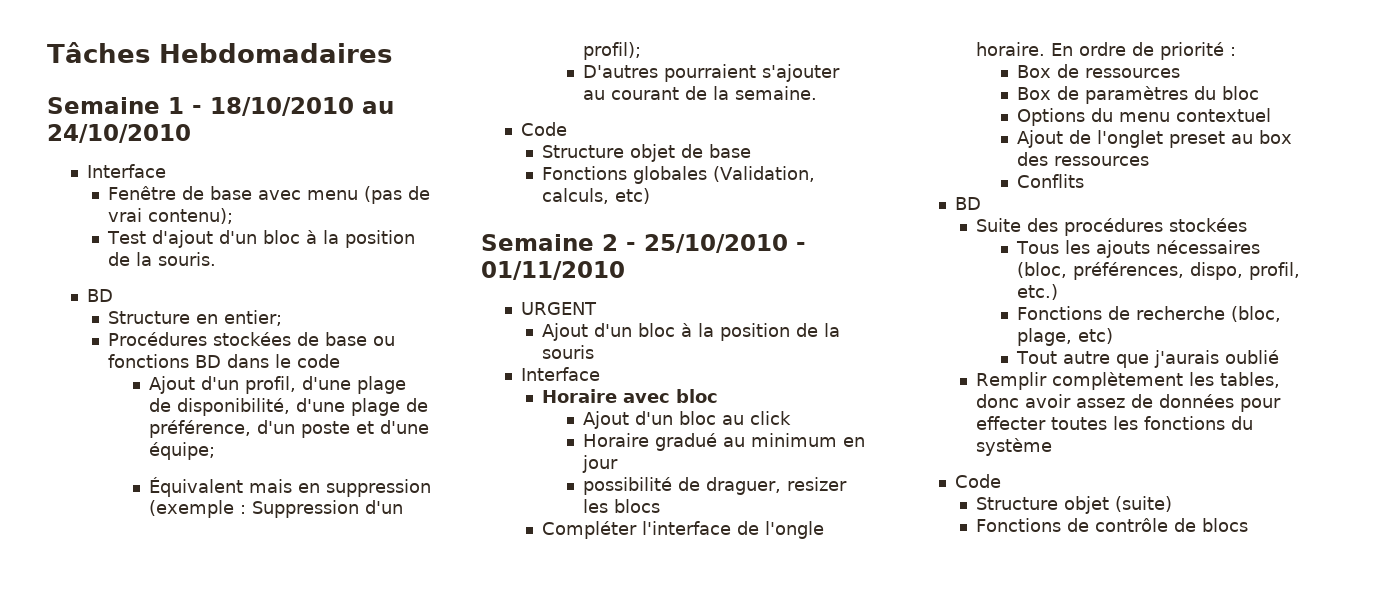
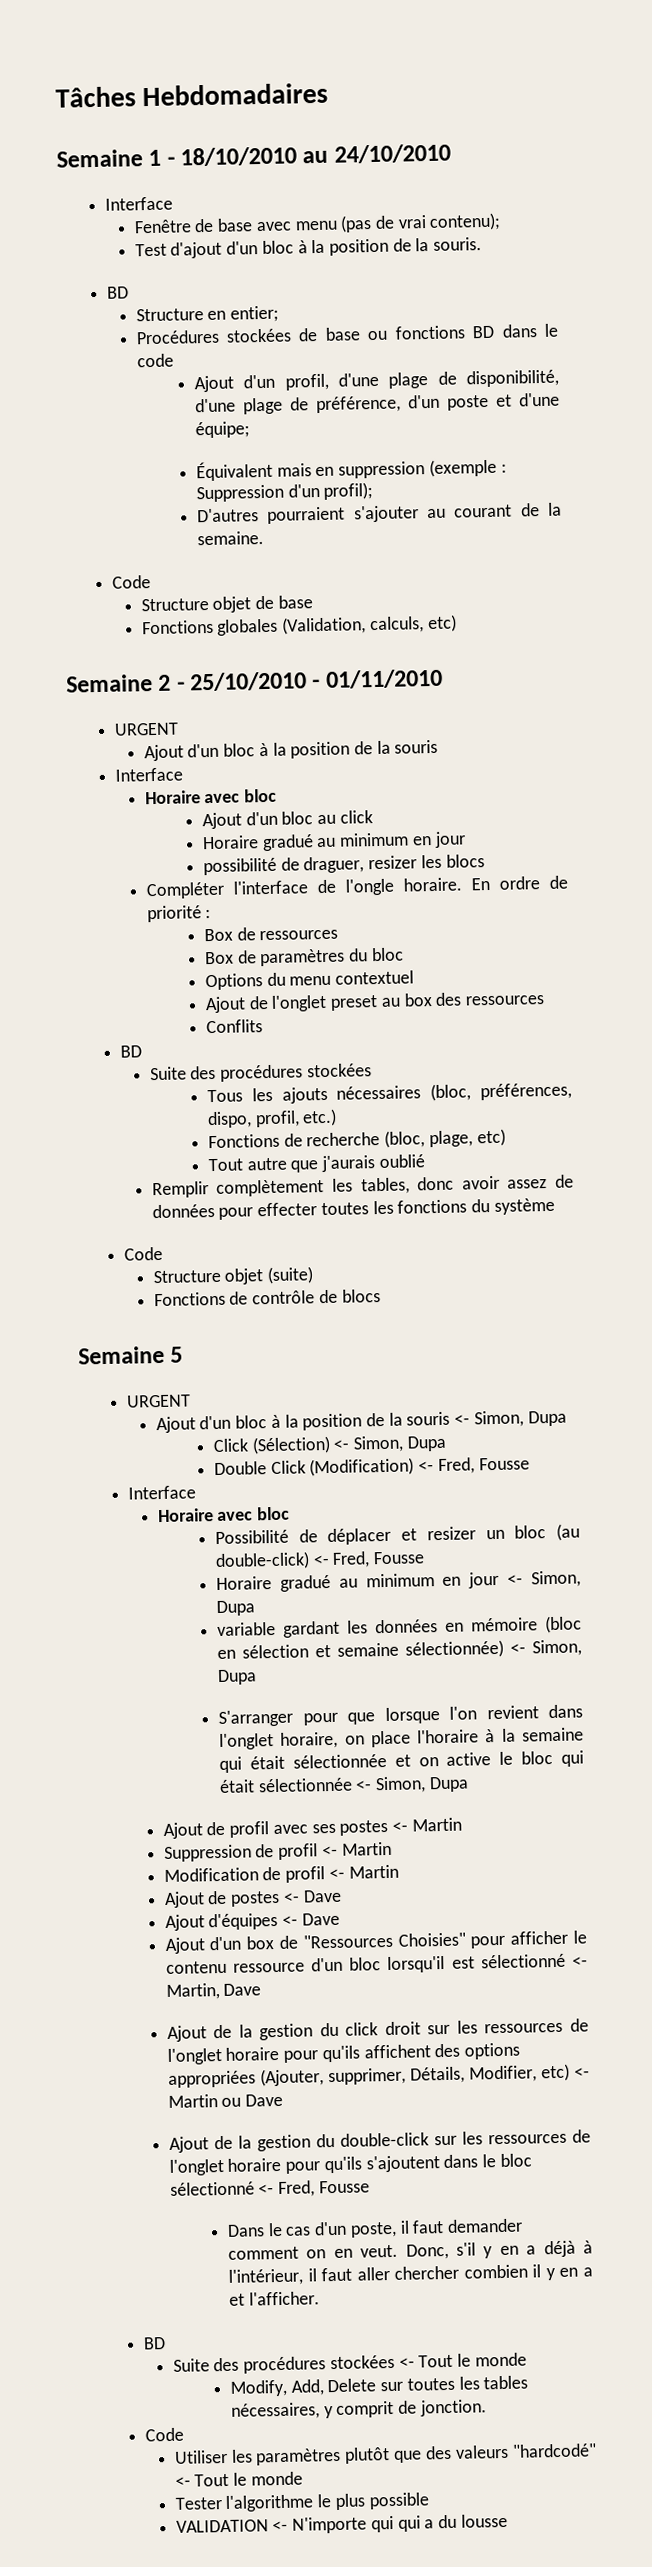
(1248, 525) none -> [78,1345,184,1365] [125,1394,191,1408] [155,1410,567,1434] [213,1435,447,1455] [214,1457,530,1477] [127,1485,196,1500] [157,1506,291,1523] [215,1523,580,1546] [215,1551,426,1571] [216,1570,581,1592] [216,1600,256,1617] [217,1615,582,1638] [217,1639,582,1660] [217,1669,258,1686] [218,1704,583,1727] [219,1727,584,1750] [219,1750,585,1773] [219,1776,469,1794] [162,1817,462,1840] [163,1841,392,1863] [163,1864,399,1883] [163,1889,342,1909] [164,1912,340,1932] [164,1930,587,1955] [165,1953,588,1974] [165,1983,262,2000] [166,2018,589,2042] [166,2042,520,2065] [167,2063,590,2088] [167,2093,284,2108] [168,2129,592,2153] [168,2153,532,2176] [169,2180,370,2198] [227,2218,524,2238] [228,2240,593,2260] [228,2264,593,2286] [229,2291,320,2306] [142,2337,166,2350] [172,2352,527,2374] [230,2375,529,2397] [231,2399,487,2420] [144,2427,184,2442] [173,2443,597,2466] [174,2471,303,2487] [174,2492,430,2512] [175,2513,508,2534] // Semaine 5 // URGENT // Ajout d'un bloc à la position de la souris <- Simon, Dupa // Click (Sélection) <- Simon, Dupa // Double Click (Modification) <- Fred, Fousse // Interface // Horaire avec bloc // Possibilité de déplacer et resizer un bloc (au double-click) <- Fred, Fousse // Horaire gradué au minimum en jour <- Simon, Dupa // variable gardant les données en mémoire (bloc en sélection et semaine sélectionnée) <- Simon, Dupa // S'arranger pour que lorsque l'on revient dans l'onglet horaire, on place l'horaire à la semaine qui était sélectionnée et on active le bloc qui était sélectionnée <- Simon, Dupa // Ajout de profil avec ses postes <- Martin // Suppression de profil <- Martin // Modification de profil <- Martin // Ajout de postes <- Dave // Ajout d'équipes <- Dave // Ajout d'un box de "Ressources Choisies" pour afficher le contenu ressource d'un bloc lorsqu'il est sélectionné <- Martin, Dave // Ajout de la gestion du click droit sur les ressources de l'onglet horaire pour qu'ils affichent des options appropriées (Ajouter, supprimer, Détails, Modifier, etc) <- Martin ou Dave // Ajout de la gestion du double-click sur les ressources de l'onglet horaire pour qu'ils s'ajoutent dans le bloc sélectionné <- Fred, Fousse // Dans le cas d'un poste, il faut demander comment on en veut. Donc, s'il y en a déjà à l'intérieur, il faut aller chercher combien il y en a et l'afficher. // BD // Suite des procédures stockées <- Tout le monde // Modify, Add, Delete sur toutes les tables nécessaires, y comprit de jonction. // Code // Utiliser les paramètres plutôt que des valeurs "hardcodé" <- Tout le monde // Tester l'algorithme le plus possible // VALIDATION <- N'importe qui qui a du lousse

